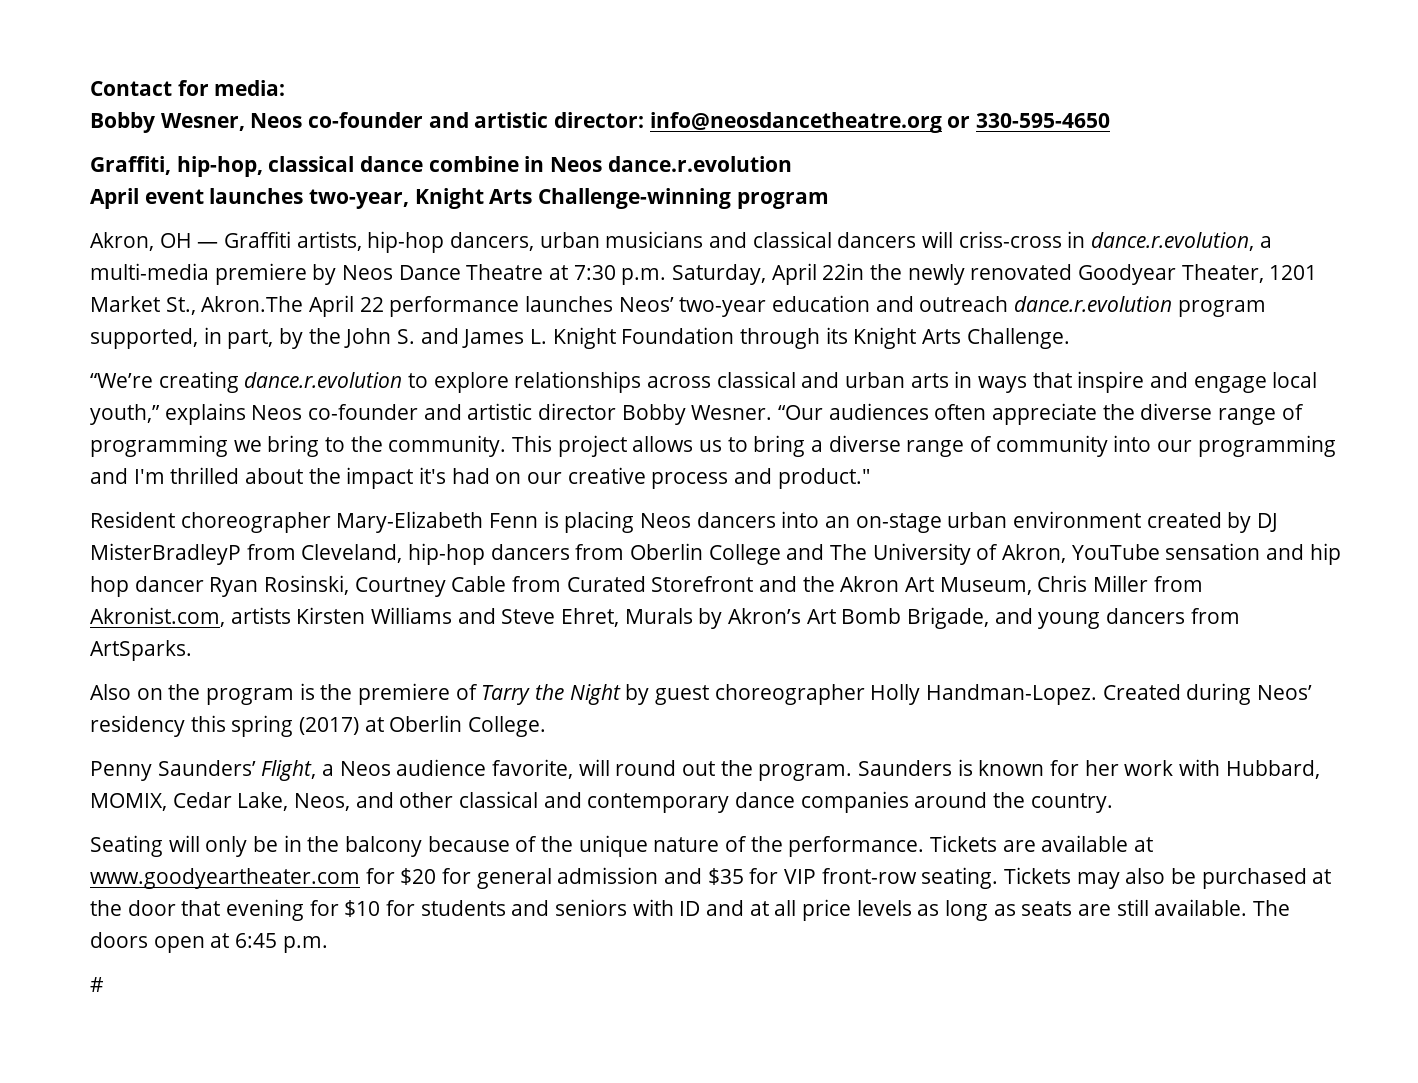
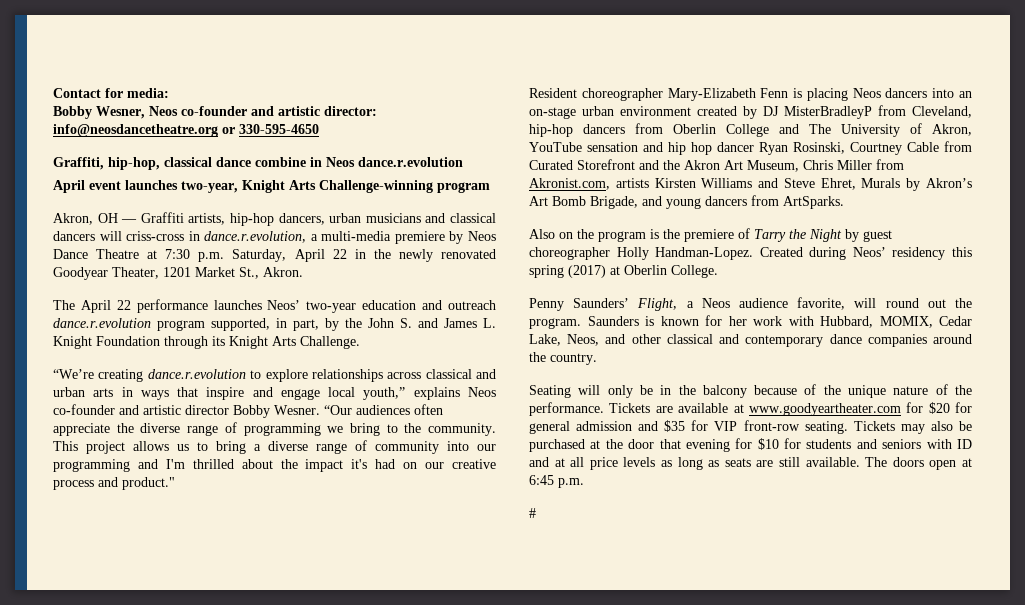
[822,263,865,280] 22in -> [332,249,366,259] 22 in
[201,296,304,312] Akron.The -> [263,267,303,277] [53,300,75,310] Akron. // The

